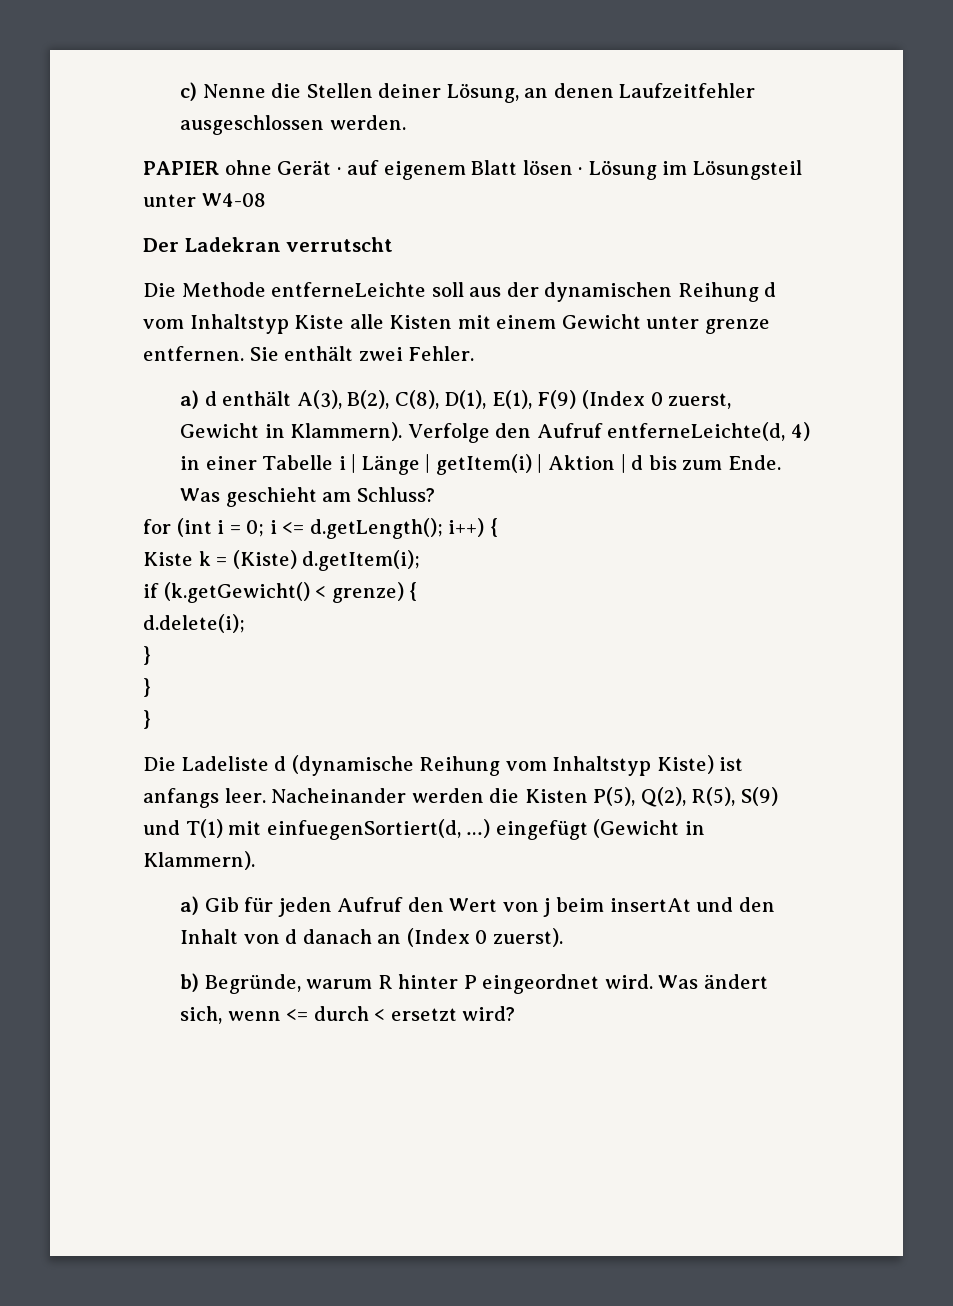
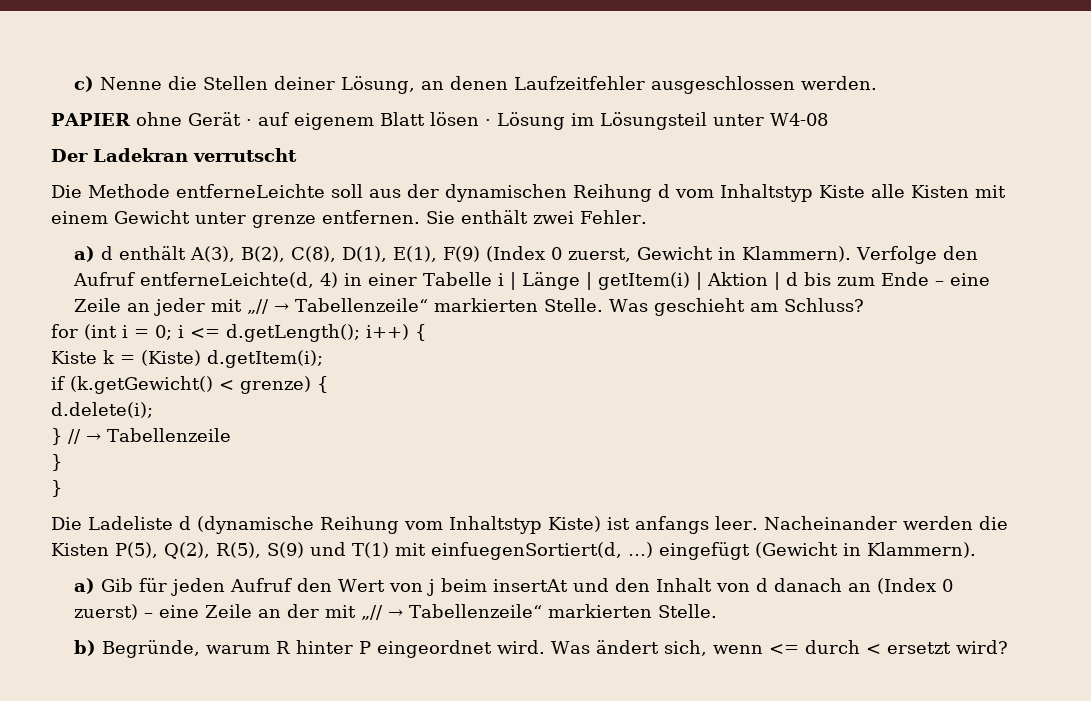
[727,455,781,470] Ende. -> [880,272,990,286] [73,298,603,316] Ende – eine Zeile an jeder mit „// → Tabellenzeile“ markierten Stelle.
(151, 655) none -> [68,428,231,444] // → Tabellenzeile
[492,928,563,947] zuerst). -> [73,604,717,620] zuerst) – eine Zeile an der mit „// → Tabellenzeile“ markierten Stelle.

